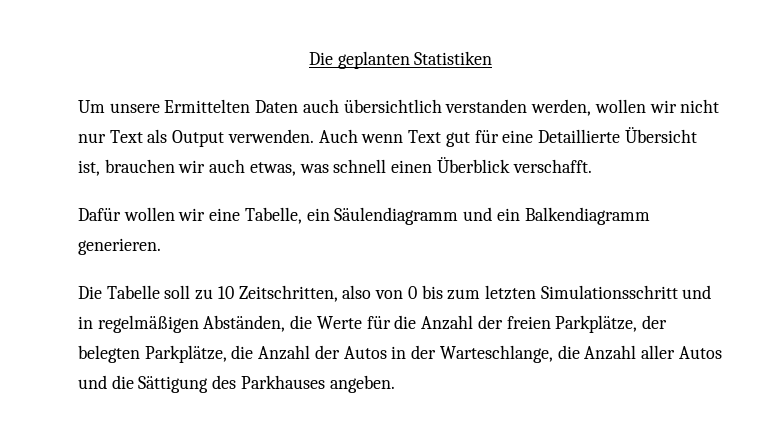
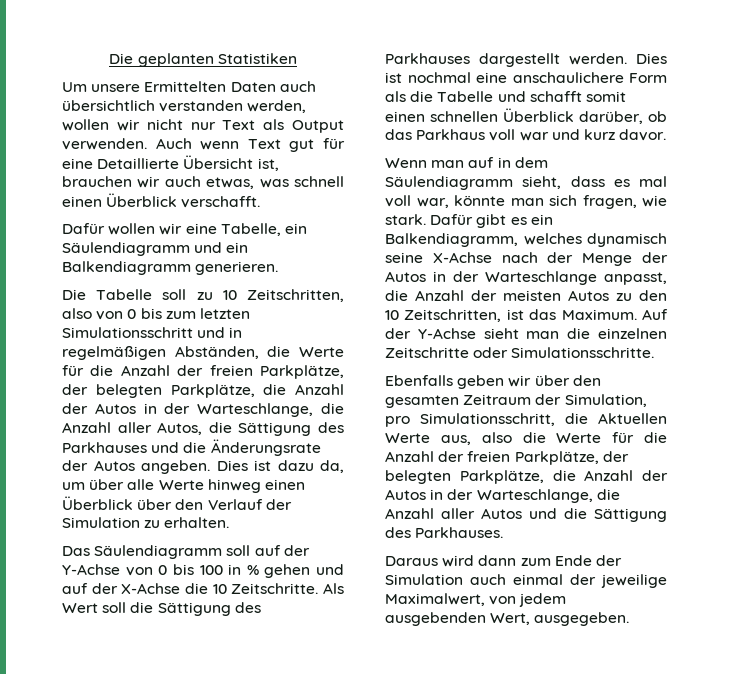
(675, 352) none -> [157,422,344,436] [62,439,321,456] [62,460,344,474] [62,479,305,493] [62,496,292,510] [62,517,230,528] [62,545,310,559] [62,564,344,578] [62,583,344,594] [62,602,261,616] [385,53,667,67] [385,72,667,83] [385,91,626,102] [385,108,667,124] [385,129,667,141] [385,157,548,168] [385,176,667,190] [385,195,667,209] [385,214,553,228] [385,233,667,247] [385,252,668,266] [385,271,667,285] [385,290,667,301] [385,309,668,322] [385,328,667,339] [385,347,655,358] [385,375,601,389] [385,394,647,408] [385,413,667,427] [385,432,667,445] [385,451,629,465] [385,470,668,484] [385,489,620,503] [385,508,475,519] Autos, die Sättigung des Parkhauses und die Änderungsrate der Autos angeben. Dies ist dazu da, um über alle Werte hinweg einen Überblick über den Verlauf der Simulation zu erhalten. // Das Säulendiagramm soll auf der Y-Achse von 0 bis 100 in % gehen und auf der X-Achse die 10 Zeitschritte. Als Wert soll die Sättigung des Parkhauses dargestellt werden. Dies ist nochmal eine anschaulichere Form als die Tabelle und schafft somit einen schnellen Überblick darüber, ob das Parkhaus voll war und kurz davor. // Wenn man auf in dem Säulendiagramm sieht, dass es mal voll war, könnte man sich fragen, wie stark. Dafür gibt es ein Balkendiagramm, welches dynamisch seine X-Achse nach der Menge der Autos in der Warteschlange anpasst, die Anzahl der meisten Autos zu den 10 Zeitschritten, ist das Maximum. Auf der Y-Achse sieht man die einzelnen Zeitschritte oder Simulationsschritte. // Ebenfalls geben wir über den gesamten Zeitraum der Simulation, pro Simulationsschritt, die Aktuellen Werte aus, also die Werte für die Anzahl der freien Parkplätze, der belegten Parkplätze, die Anzahl der Autos in der Warteschlange, die Anzahl aller
[240,375,395,393] Parkhauses angeben. -> [415,527,504,538] [385,555,622,567] [385,574,667,588] [385,593,567,607] [385,612,630,626] Parkhauses. // Daraus wird dann zum Ende der Simulation auch einmal der jeweilige Maximalwert, von jedem ausgebenden Wert, ausgegeben.

